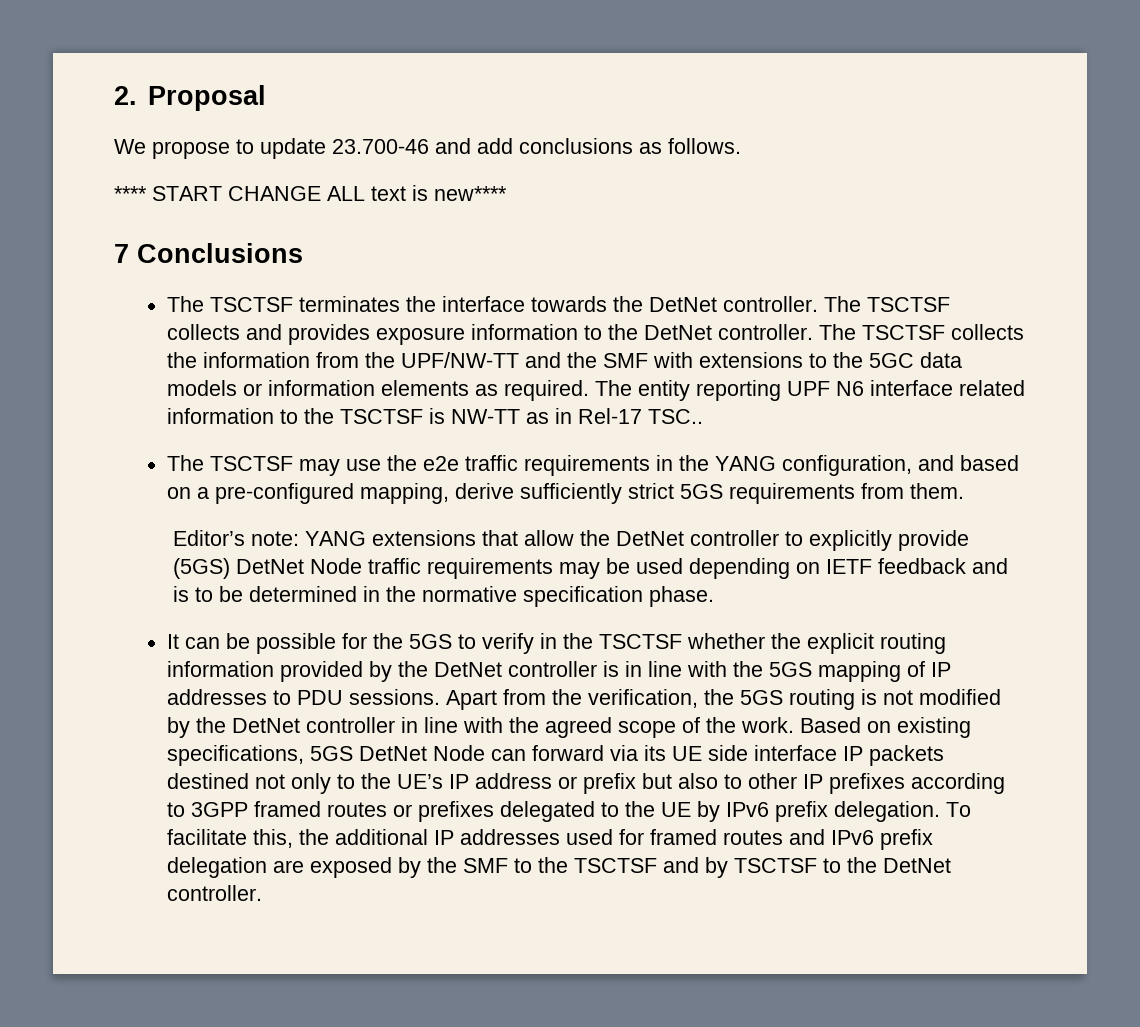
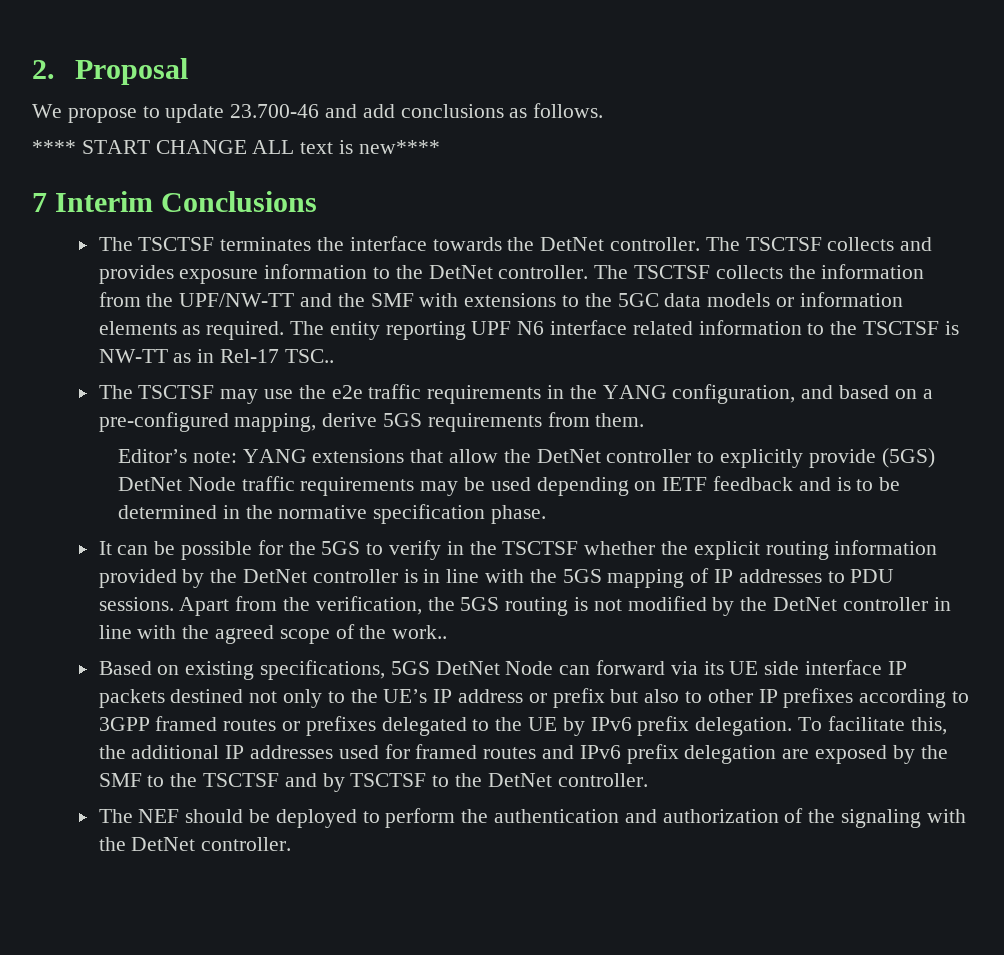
(129, 253) none -> [55,191,154,212] Interim
[520,483,675,504] sufficiently strict -> (378, 420) none
[741,717,795,733] work. -> [392,625,448,639] work.. //
(263, 893) none -> [98,808,966,828] [98,837,292,851] // The NEF should be deployed to perform the authentication and authorization of the signaling with the DetNet controller.

